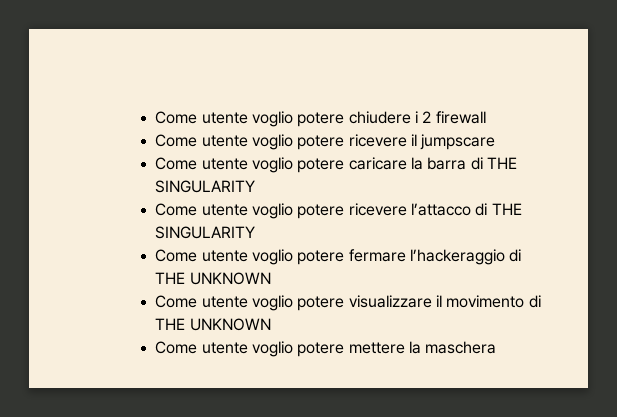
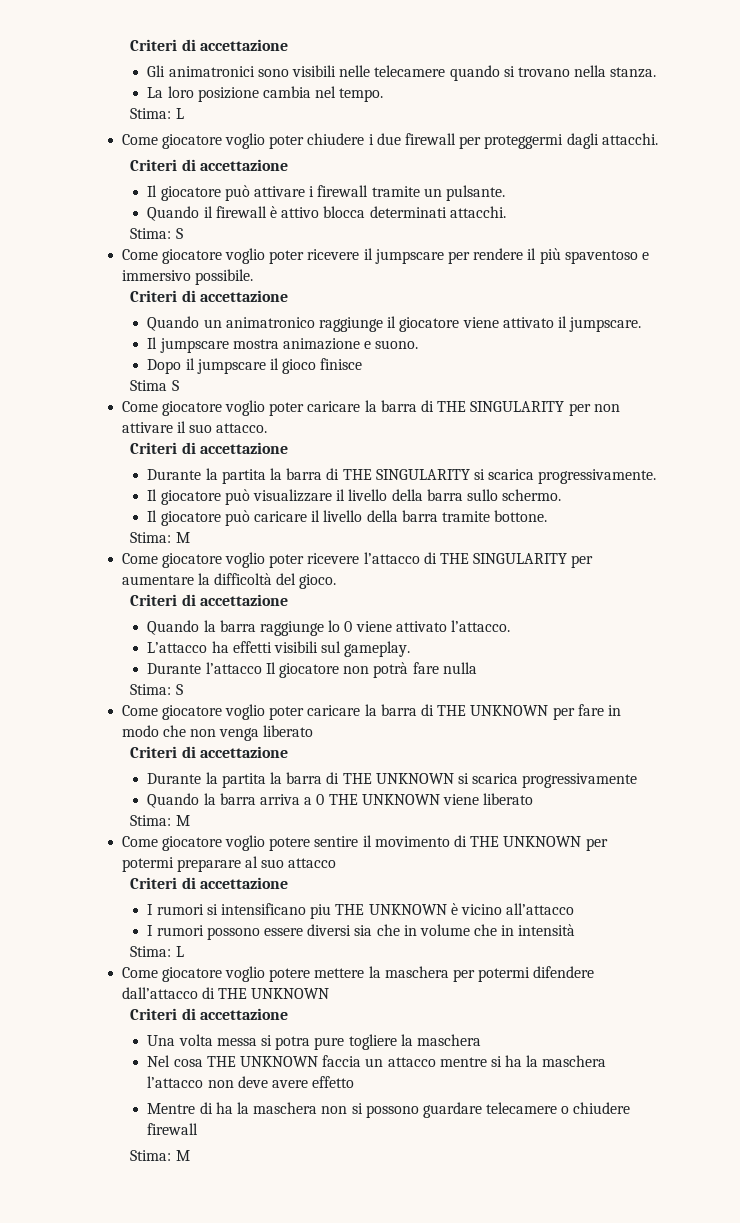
[155,111,345,127] Come utente voglio potere -> [130,39,288,51] [147,65,657,81] [147,86,384,102] [130,108,184,119] [121,133,305,149] Criteri di accettazione // Gli animatronici sono visibili nelle telecamere quando si trovano nella stanza. // La loro posizione cambia nel tempo. // Stima: L // Come giocatore voglio poter
[422,111,486,124] [155,134,496,150] [155,157,345,173] 2 firewall // Come utente voglio potere ricevere il jumpscare // Come utente voglio potere -> [376,133,658,149] [130,159,288,171] [147,185,505,201] [147,206,506,221] [130,228,183,239] [121,248,649,264] [121,269,253,285] [130,290,288,302] [147,316,642,332] [147,337,419,353] [147,358,363,374] [130,380,179,391] [121,400,305,416] due firewall per proteggermi dagli attacchi. // Criteri di accettazione // Il giocatore può attivare i firewall tramite un pulsante. // Quando il firewall è attivo blocca determinati attacchi. // Stima: S // Come giocatore voglio poter ricevere il jumpscare per rendere il più spaventoso e immersivo possibile. // Criteri di accettazione // Quando un animatronico raggiunge il giocatore viene attivato il jumpscare. // Il jumpscare mostra animazione e suono. // Dopo il jumpscare il gioco finisce // Stima S // Come giocatore voglio poter
[155,203,345,219] // Come utente voglio potere -> [568,403,620,416] [121,421,268,433] [130,442,288,454] [147,468,657,484] [147,489,562,505] [147,510,548,526] [130,532,190,543] [121,552,305,568] per non attivare il suo attacco. // Criteri di accettazione // Durante la partita la barra di THE SINGULARITY si scarica progressivamente. // Il giocatore può visualizzare il livello della barra sullo schermo. // Il giocatore può caricare il livello della barra tramite bottone. // Stima: M // Come giocatore voglio poter
[155,249,522,265] [155,272,271,285] [155,295,432,311] // Come utente voglio potere fermare l’hackeraggio di THE UNKNOWN // Come utente voglio potere visualizzare -> [571,555,594,568] [121,573,337,589] [130,594,288,606] [147,620,510,636] [147,641,411,657] [147,662,477,678] [130,684,183,695] [121,704,621,720] [121,725,314,741] [130,746,288,758] [147,772,638,788] [147,793,534,808] [130,815,190,826] [121,835,359,851] per aumentare la difficoltà del gioco. // Criteri di accettazione // Quando la barra raggiunge lo 0 viene attivato l’attacco. // L’attacco ha effetti visibili sul gameplay. // Durante l’attacco Il giocatore non potrà fare nulla // Stima: S // Come giocatore voglio poter caricare la barra di THE UNKNOWN per fare in modo che non venga liberato // Criteri di accettazione // Durante la partita la barra di THE UNKNOWN si scarica progressivamente // Quando la barra arriva a 0 THE UNKNOWN viene liberato // Stima: M // Come giocatore voglio potere sentire
[155,341,248,354] // Come utente -> [585,838,608,851] [121,856,337,872] [130,877,288,889] [147,903,575,919] [147,924,576,940] [130,946,184,957] [121,967,222,982] per potermi preparare al suo attacco // Criteri di accettazione // I rumori si intensificano piu THE UNKNOWN è vicino all’attacco // I rumori possono essere diversi sia che in volume che in intensità // Stima: L // Come giocatore
(497, 347) none -> [453,966,595,982] [121,987,330,999] [130,1008,288,1020] [147,1034,481,1050] [147,1055,607,1067] [147,1076,355,1088] [147,1102,631,1118] [147,1123,199,1135] [130,1150,190,1161] per potermi difendere dall’attacco di THE UNKNOWN // Criteri di accettazione // Una volta messa si potra pure togliere la maschera // Nel cosa THE UNKNOWN faccia un attacco mentre si ha la maschera l’attacco non deve avere effetto // Mentre di ha la maschera non si possono guardare telecamere o chiudere firewall // Stima: M

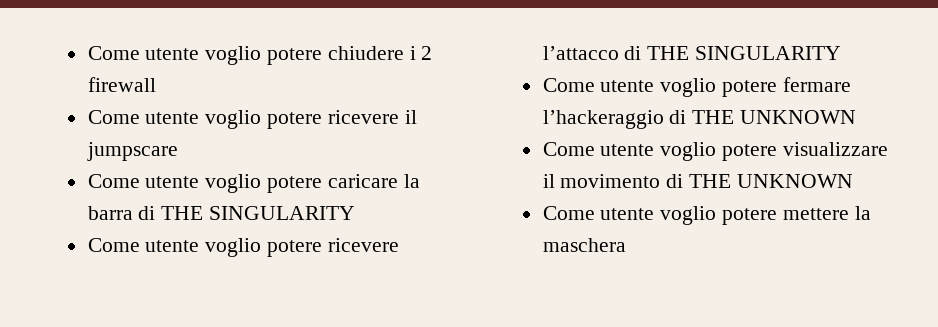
[130,39,288,51] [147,65,657,81] [147,86,384,102] [130,108,184,119] [121,133,658,149] [130,159,288,171] [147,185,505,201] [147,206,506,221] [130,228,183,239] [121,248,649,264] [121,269,253,285] [130,290,288,302] [147,316,642,332] [147,337,419,353] [147,358,363,374] [130,380,179,391] [121,400,305,416] Criteri di accettazione // Gli animatronici sono visibili nelle telecamere quando si trovano nella stanza. // La loro posizione cambia nel tempo. // Stima: L // Come giocatore voglio poter chiudere i due firewall per proteggermi dagli attacchi. // Criteri di accettazione // Il giocatore può attivare i firewall tramite un pulsante. // Quando il firewall è attivo blocca determinati attacchi. // Stima: S // Come giocatore voglio poter ricevere il jumpscare per rendere il più spaventoso e immersivo possibile. // Criteri di accettazione // Quando un animatronico raggiunge il giocatore viene attivato il jumpscare. // Il jumpscare mostra animazione e suono. // Dopo il jumpscare il gioco finisce // Stima S // Come giocatore voglio poter -> [87,46,433,65] [87,77,156,92] [87,110,417,129] [86,142,178,161] [87,174,322,193] Come utente voglio potere chiudere i 2 firewall // Come utente voglio potere ricevere il jumpscare // Come utente voglio potere
[568,403,620,416] [121,421,268,433] [130,442,288,454] [147,468,657,484] [147,489,562,505] [147,510,548,526] [130,532,190,543] [121,552,305,568] per non attivare il suo attacco. // Criteri di accettazione // Durante la partita la barra di THE SINGULARITY si scarica progressivamente. // Il giocatore può visualizzare il livello della barra sullo schermo. // Il giocatore può caricare il livello della barra tramite bottone. // Stima: M // Come giocatore voglio poter -> [87,238,322,257] // Come utente voglio potere
[571,555,594,568] [121,573,337,589] [130,594,288,606] [147,620,510,636] [147,641,411,657] [147,662,477,678] [130,684,183,695] [121,704,621,720] [121,725,314,741] [130,746,288,758] [147,772,638,788] [147,793,534,808] [130,815,190,826] [121,835,359,851] per aumentare la difficoltà del gioco. // Criteri di accettazione // Quando la barra raggiunge lo 0 viene attivato l’attacco. // L’attacco ha effetti visibili sul gameplay. // Durante l’attacco Il giocatore non potrà fare nulla // Stima: S // Come giocatore voglio poter caricare la barra di THE UNKNOWN per fare in modo che non venga liberato // Criteri di accettazione // Durante la partita la barra di THE UNKNOWN si scarica progressivamente // Quando la barra arriva a 0 THE UNKNOWN viene liberato // Stima: M // Come giocatore voglio potere sentire -> [542,77,851,97] [542,110,856,129] [542,142,888,161] // Come utente voglio potere fermare l’hackeraggio di THE UNKNOWN // Come utente voglio potere visualizzare
[585,838,608,851] [121,856,337,872] [130,877,288,889] [147,903,575,919] [147,924,576,940] [130,946,184,957] [121,967,222,982] per potermi preparare al suo attacco // Criteri di accettazione // I rumori si intensificano piu THE UNKNOWN è vicino all’attacco // I rumori possono essere diversi sia che in volume che in intensità // Stima: L // Come giocatore -> [542,206,655,220] // Come utente
[453,966,595,982] [121,987,330,999] [130,1008,288,1020] [147,1034,481,1050] [147,1055,607,1067] [147,1076,355,1088] [147,1102,631,1118] [147,1123,199,1135] [130,1150,190,1161] per potermi difendere dall’attacco di THE UNKNOWN // Criteri di accettazione // Una volta messa si potra pure togliere la maschera // Nel cosa THE UNKNOWN faccia un attacco mentre si ha la maschera l’attacco non deve avere effetto // Mentre di ha la maschera non si possono guardare telecamere o chiudere firewall // Stima: M -> (626, 245) none

